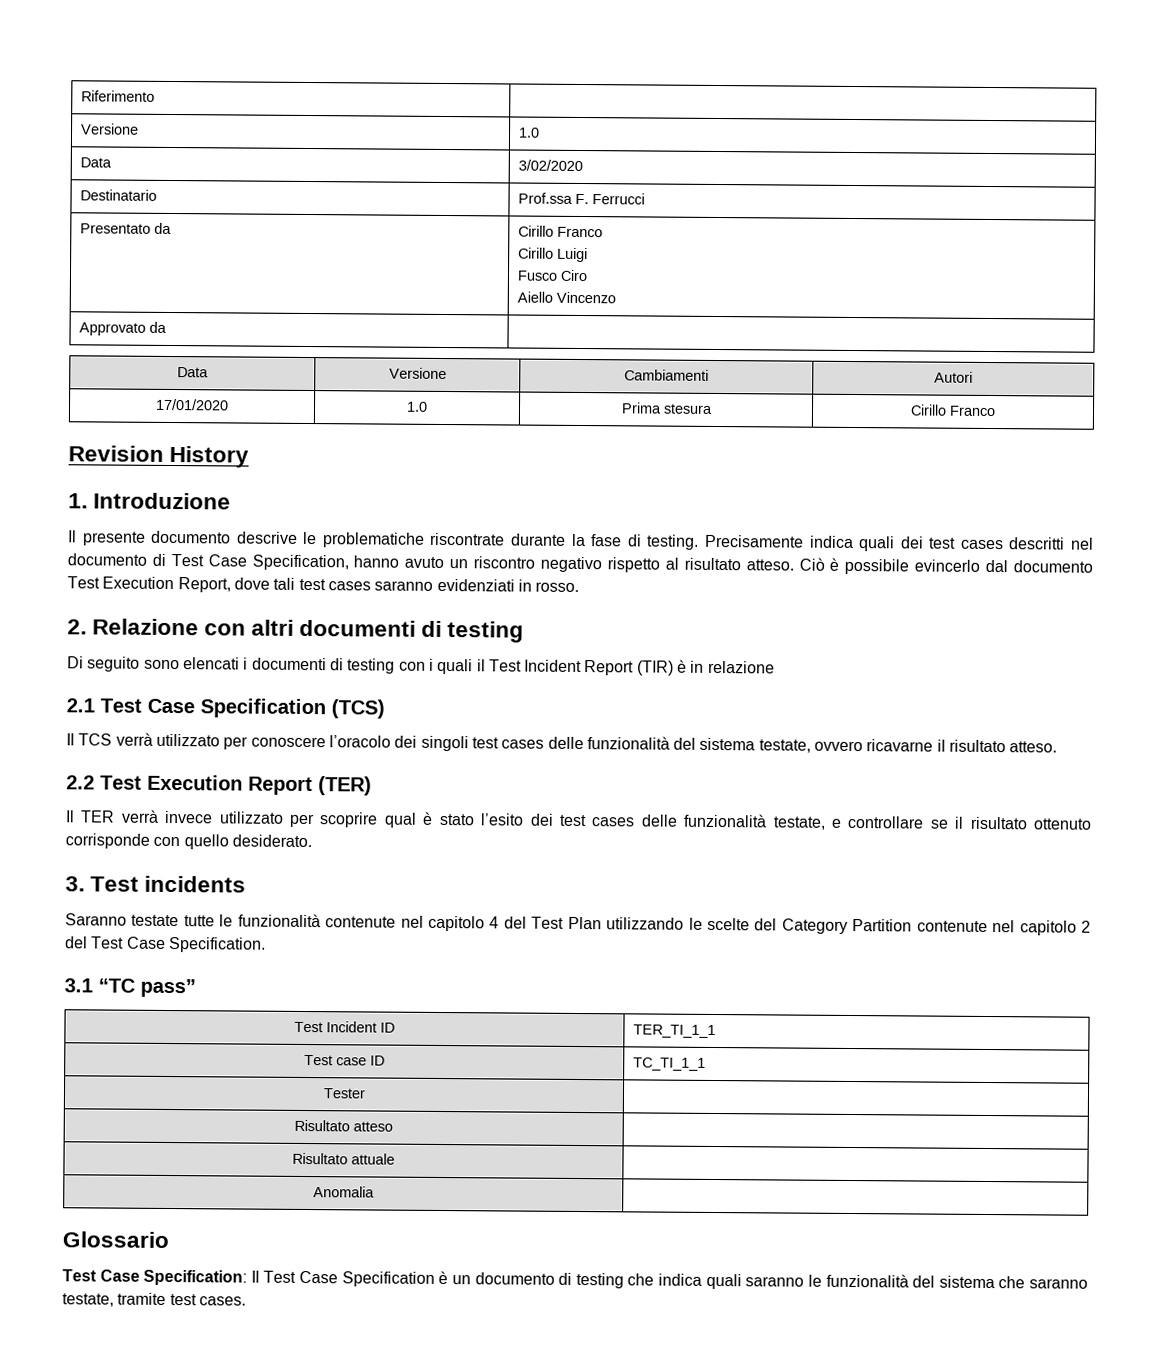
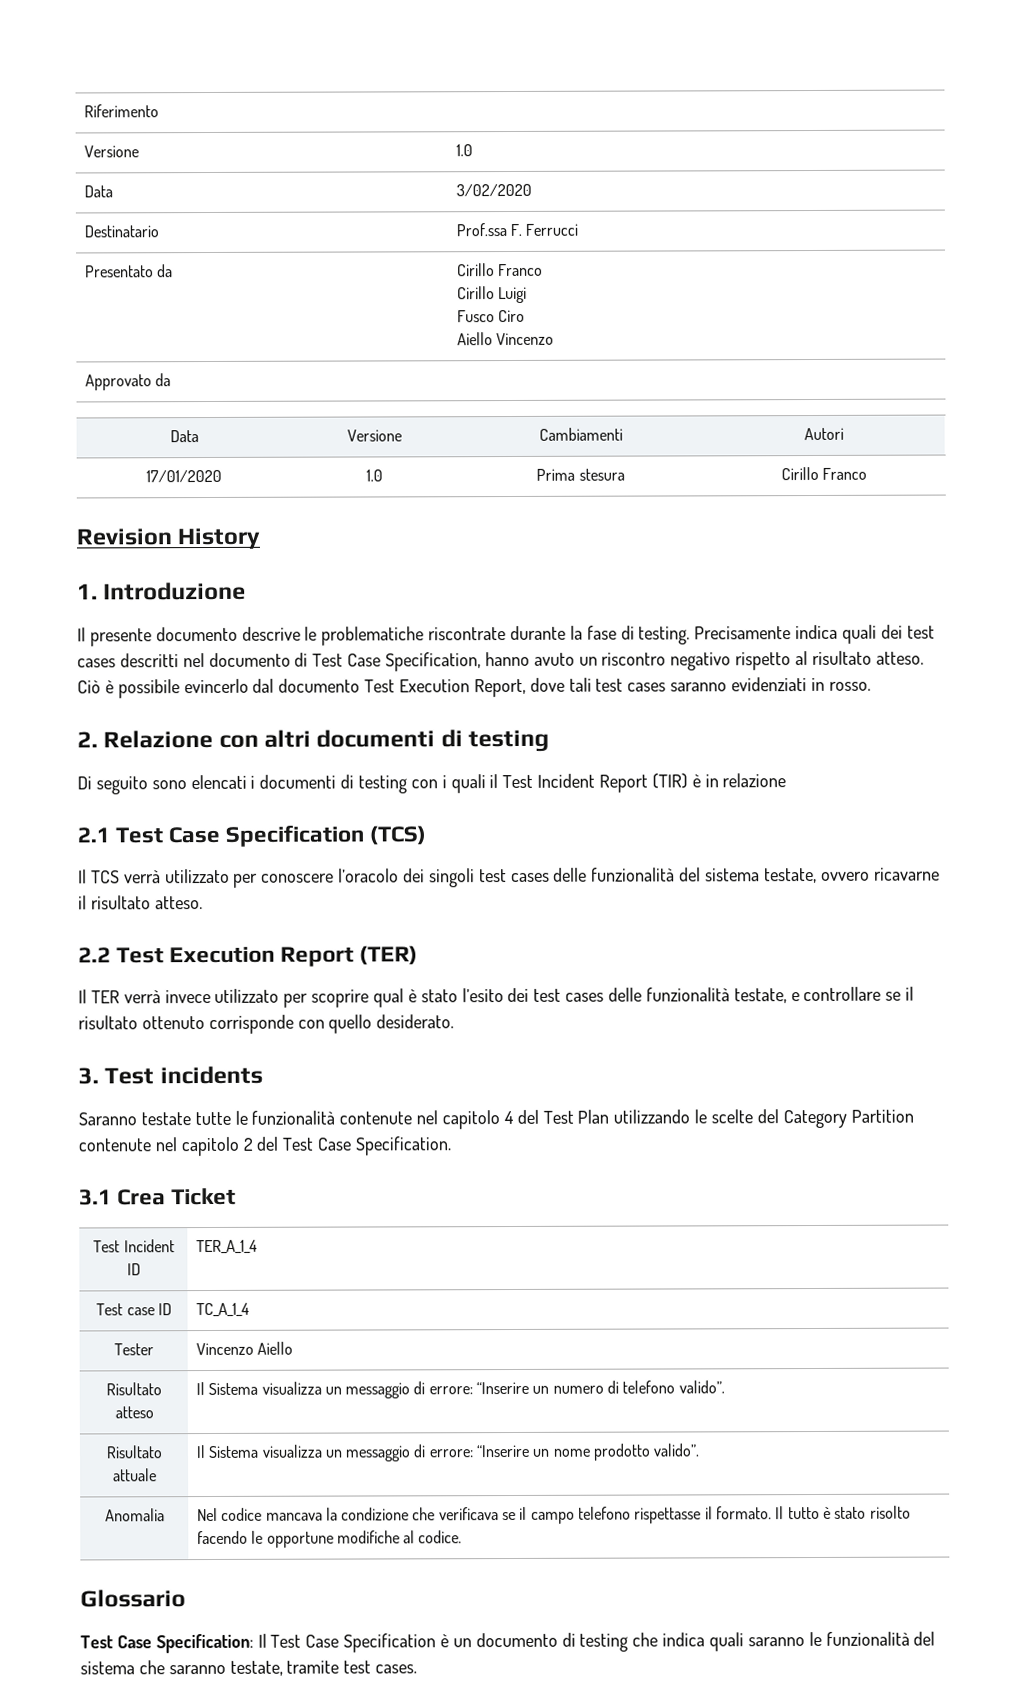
[98,978,196,998] “TC pass” -> [117,1187,237,1206] Crea Ticket
[632,1024,716,1039] TER_TI_1_1 -> [195,1239,258,1255] TER_A_1_4
[632,1057,706,1071] TC_TI_1_1 -> [195,1302,250,1318] TC_A_1_4
(366, 1093) none -> [195,1341,294,1356] Vincenzo Aiello
[292,1152,395,1165] [313,1186,375,1198] // Risultato attuale | // Anomalia | -> [195,1380,725,1399] [106,1445,163,1459] [113,1468,157,1482] [195,1443,701,1462] [105,1508,165,1522] [196,1505,911,1524] [196,1530,463,1548] Il Sistema visualizza un messaggio di errore: “Inserire un numero di telefono valido”. // Risultato attuale | Il Sistema visualizza un messaggio di errore: “Inserire un nome prodotto valido”. // Anomalia | Nel codice mancava la condizione che verificava se il campo telefono rispettasse il formato. Il tutto è stato risolto facendo le opportune modifiche al codice.

